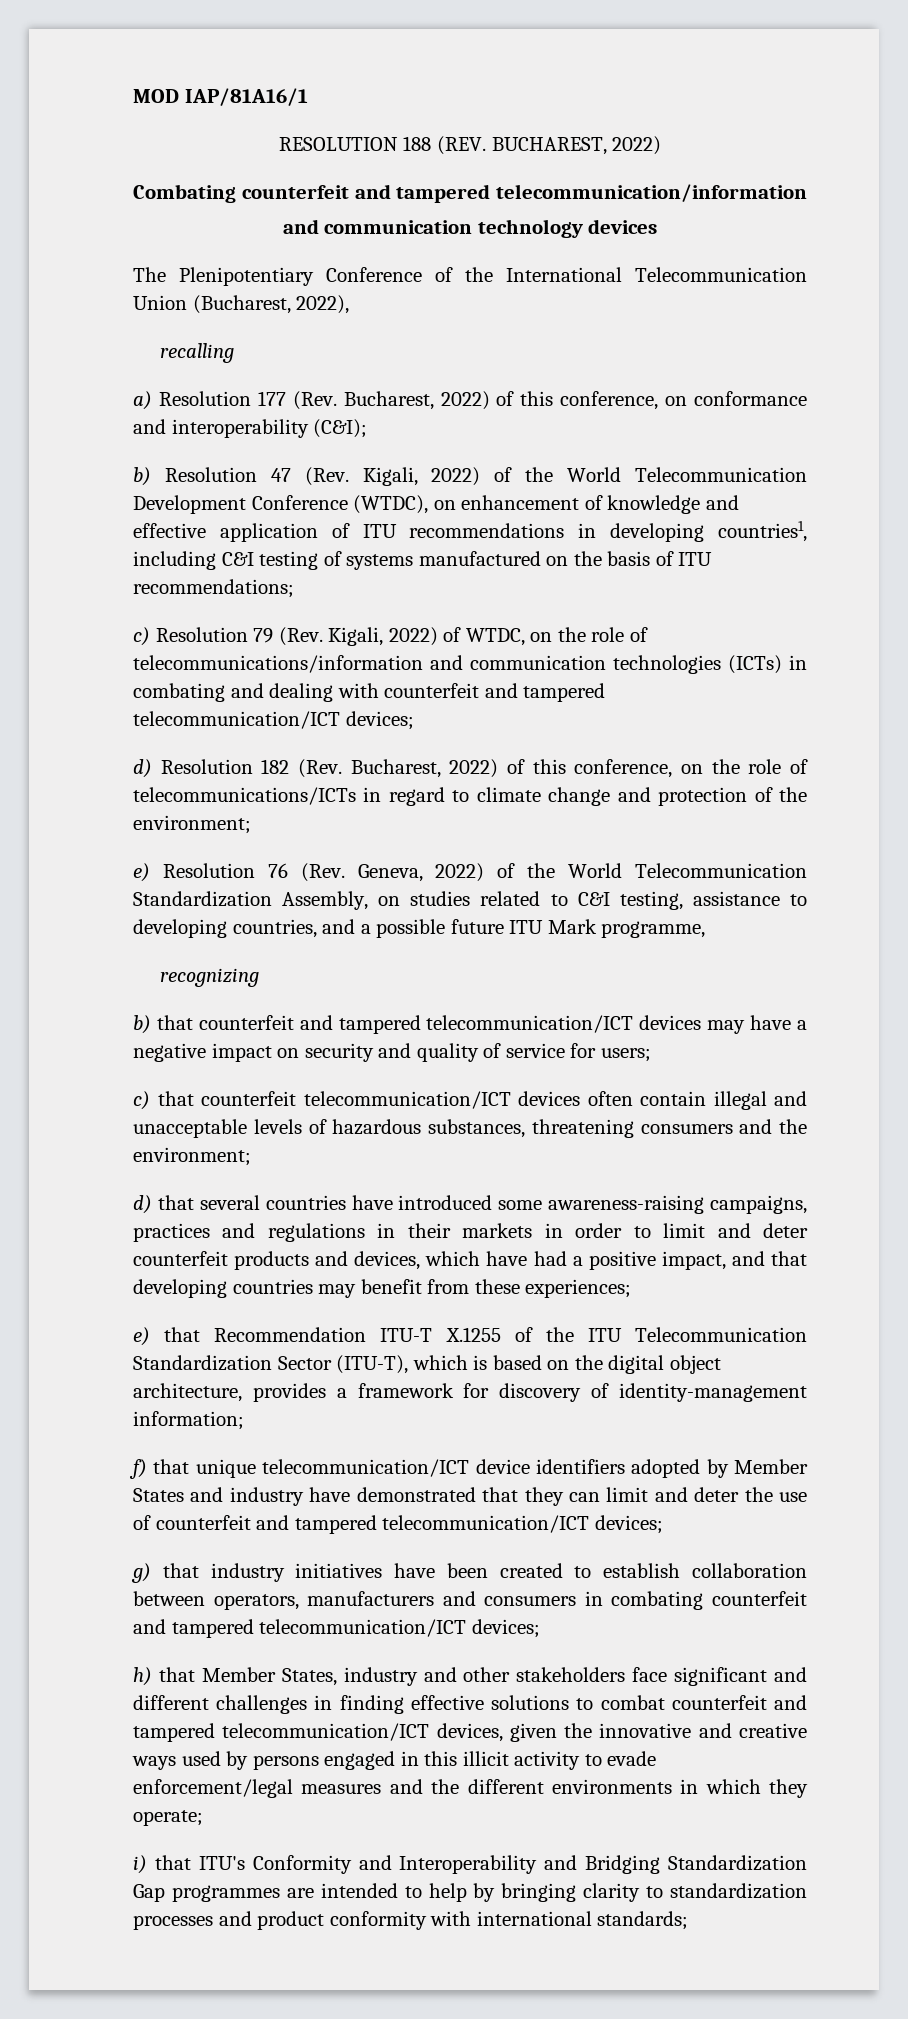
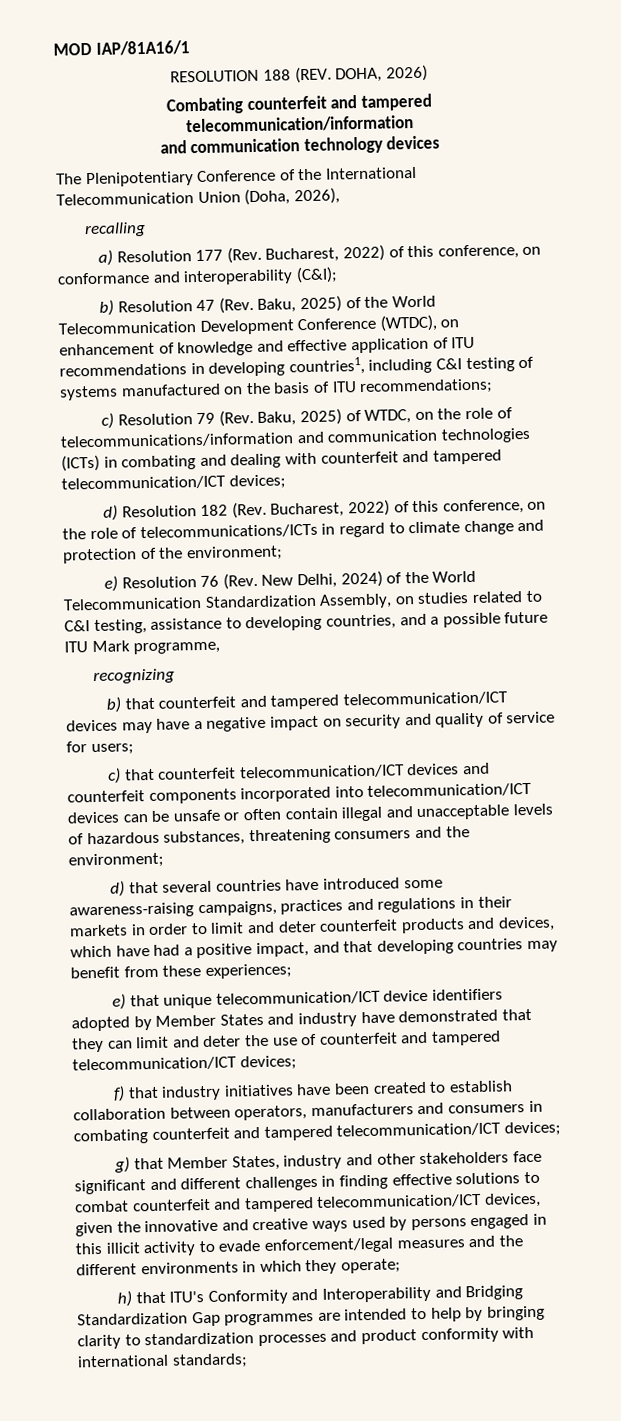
[491,136,662,155] BUCHAREST, 2022) -> [335,64,428,83] DOHA, 2026)
[192,295,350,314] (Bucharest, 2022), -> [244,187,340,206] (Doha, 2026),
[362,467,481,486] Kigali, 2022) -> [257,295,342,313] Baku, 2025)
[328,627,438,646] Kigali, 2022) -> [257,408,342,426] Baku, 2025)
[357,863,485,882] Geneva, 2022) -> [261,570,383,589] New Delhi, 2024)
(580, 1098) none -> [462,762,490,775] [67,782,533,805] [67,809,241,824] and counterfeit components incorporated into telecommunication/ICT devices can be unsafe or
[214,1327,807,1342] [133,1355,721,1374] [133,1383,807,1402] [133,1411,244,1430] [129,1459,190,1479] Recommendation ITU-T X.1255 of the ITU Telecommunication Standardization Sector (ITU-T), which is based on the digital object architecture, provides a framework for discovery of identity-management information; // f) that -> (160, 1000) none
[131,1563,151,1583] g) -> [113,1085,126,1102] f)
[133,1667,152,1686] h) -> [114,1156,131,1173] g)
[133,1855,147,1874] i) -> [117,1290,133,1307] h)

